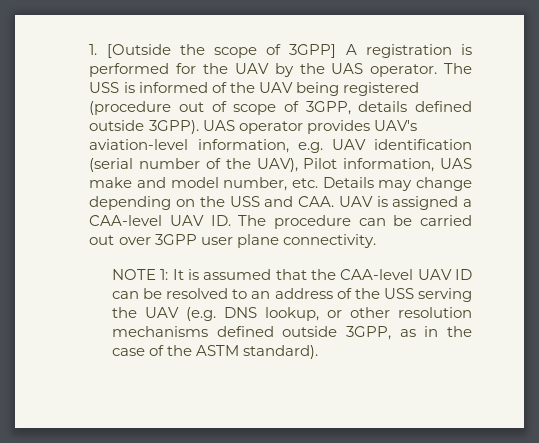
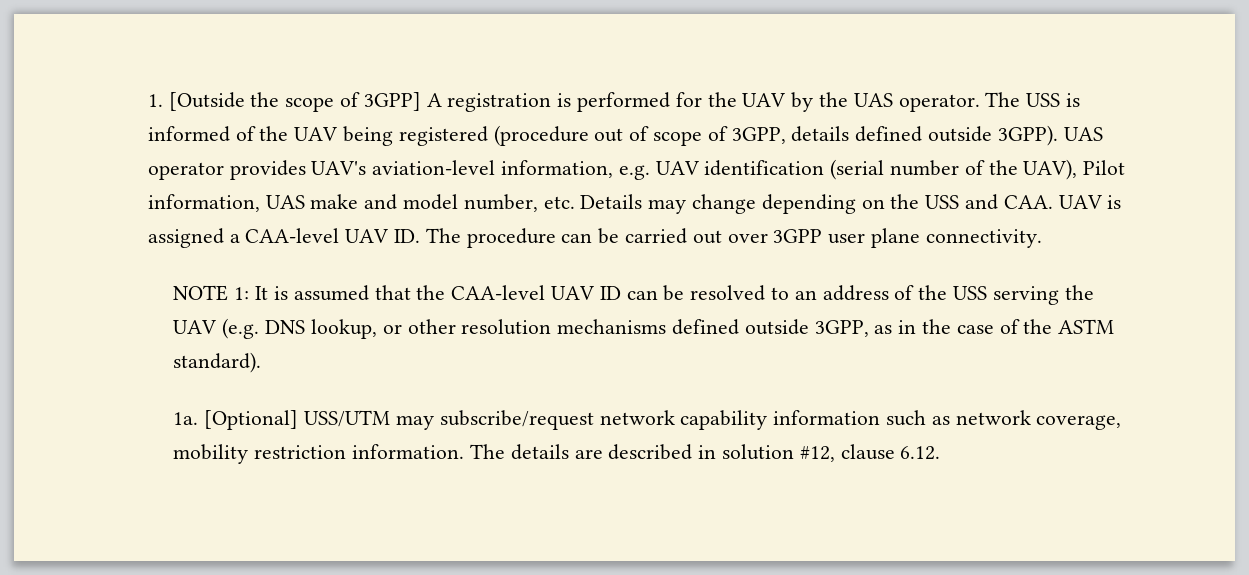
(319, 352) none -> [173,410,1122,430] [173,444,941,464] // 1a. [Optional] USS/UTM may subscribe/request network capability information such as network coverage, mobility restriction information. The details are described in solution #12, clause 6.12.

